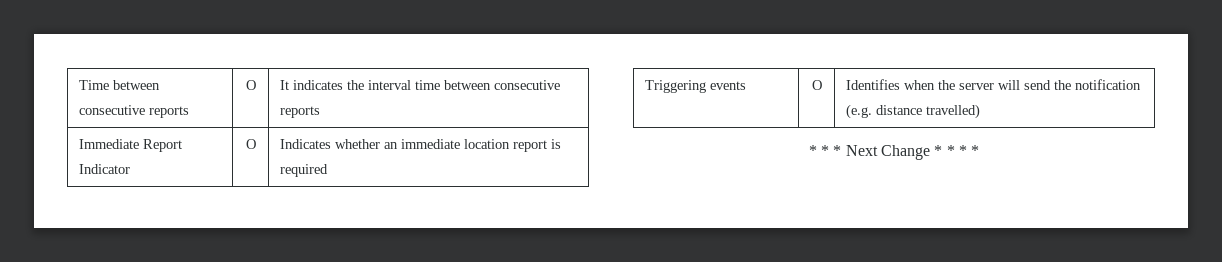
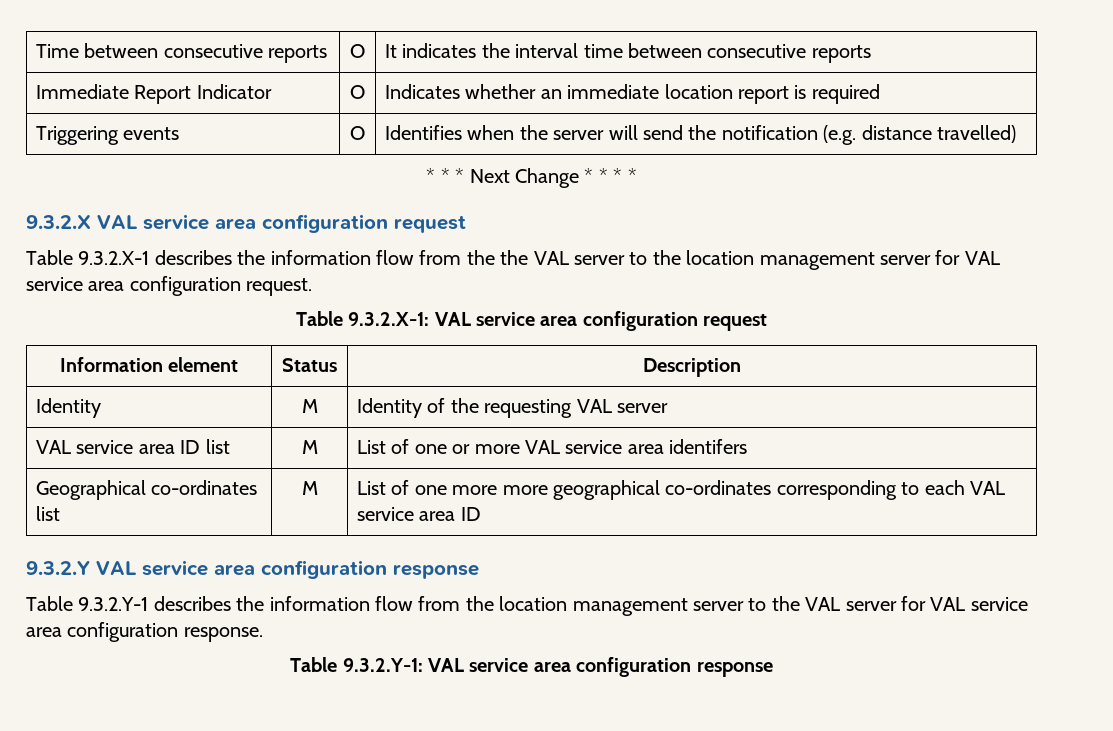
(980, 150) none -> [26,214,466,233] [26,250,1000,270] [26,276,313,296] [295,311,768,331] [59,357,239,372] [282,358,337,372] [642,358,741,377] [35,398,101,418] [301,399,318,413] [356,398,668,418] [35,439,230,454] [301,440,318,454] [356,439,748,454] [35,480,258,500] [35,506,60,521] [301,481,318,495] [356,480,1005,500] [356,507,481,521] [26,560,479,579] [26,596,1028,616] [26,622,263,642] [290,657,773,677] // 9.3.2.X VAL service area configuration request // Table 9.3.2.X-1 describes the information flow from the the VAL server to the location management server for VAL service area configuration request. // Table 9.3.2.X-1: VAL service area configuration request // Information element | Status | Description // Identity | M | Identity of the requesting VAL server // VAL service area ID list | M | List of one or more VAL service area identifers // Geographical co-ordinates list | M | List of one more more geographical co-ordinates corresponding to each VAL service area ID // 9.3.2.Y VAL service area configuration response // Table 9.3.2.Y-1 describes the information flow from the location management server to the VAL server for VAL service area configuration response. // Table 9.3.2.Y-1: VAL service area configuration response

